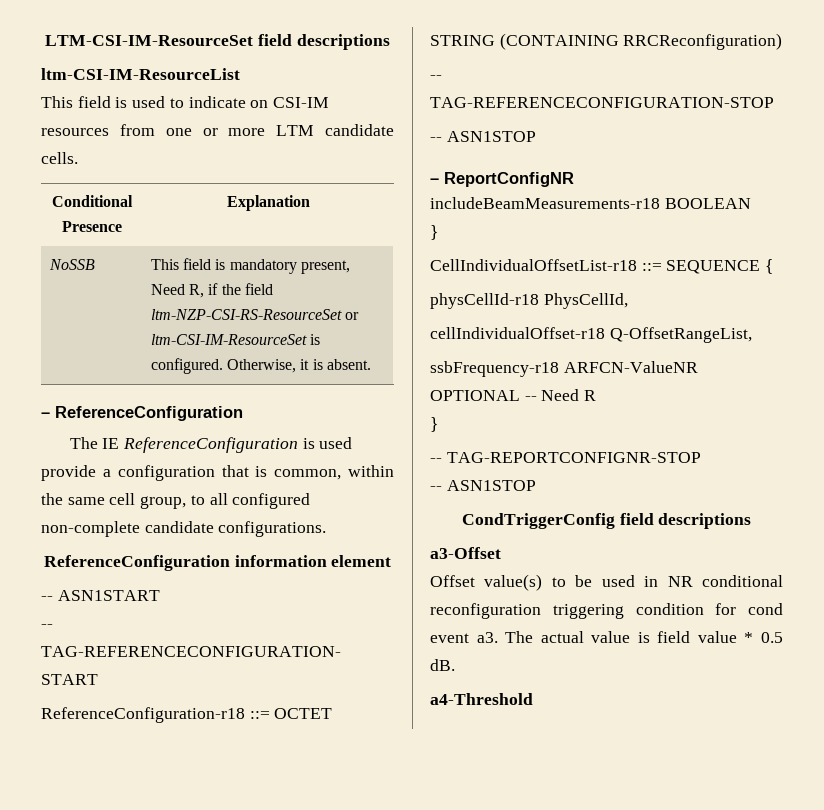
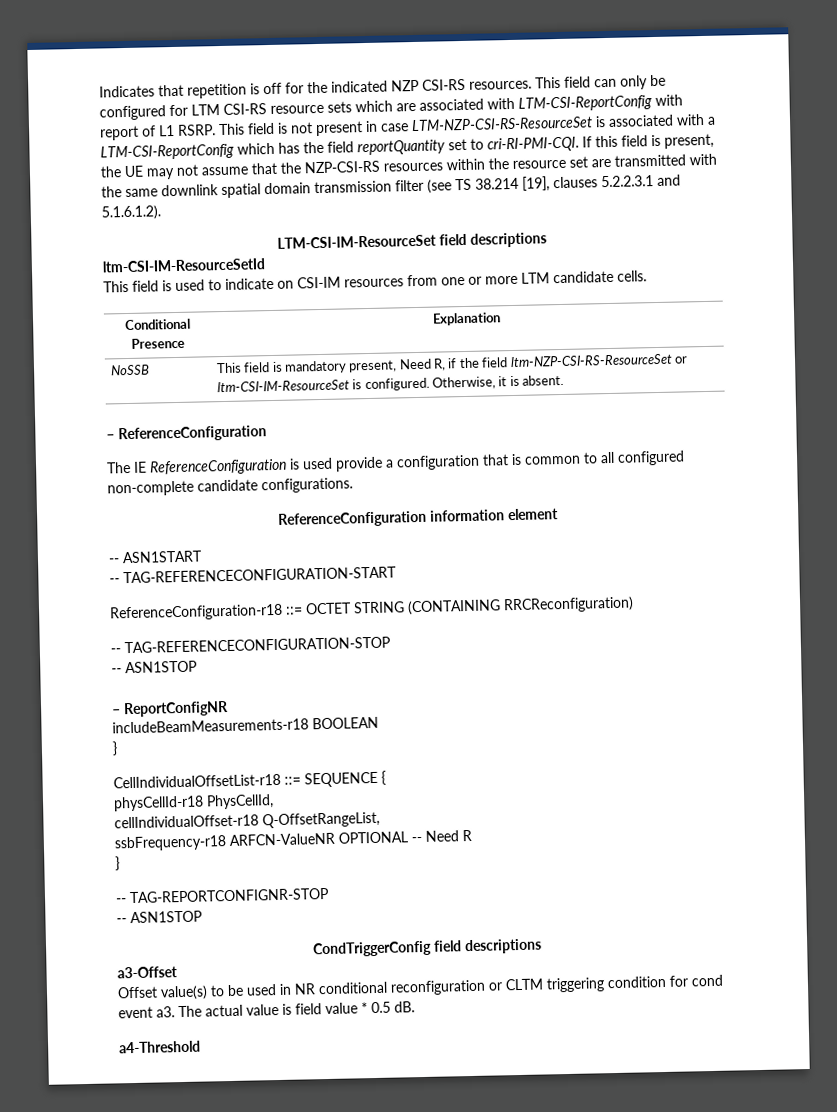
(45, 40) none -> [99,74,666,99] [99,94,683,121] [100,113,716,141] [100,133,714,161] [100,153,717,180] [101,174,681,199] [101,205,161,221] Indicates that repetition is off for the indicated NZP CSI-RS resources. This field can only be configured for LTM CSI-RS resource sets which are associated with LTM-CSI-ReportConfig with report of L1 RSRP. This field is not present in case LTM-NZP-CSI-RS-ResourceSet is associated with a LTM-CSI-ReportConfig which has the field reportQuantity set to cri-RI-PMI-CQI. If this field is present, the UE may not assume that the NZP-CSI-RS resources within the resource set are transmitted with the same downlink spatial domain transmission filter (see TS 38.214 [19], clauses 5.2.2.3.1 and 5.1.6.1.2). //
[41,68,240,80] ltm-CSI-IM-ResourceList -> [102,258,266,273] ltm-CSI-IM-ResourceSetId
[274,465,394,480] [41,493,187,509] common, within the same cell group, -> [524,455,581,465] common
(541, 611) none -> [488,978,544,991] or CLTM

